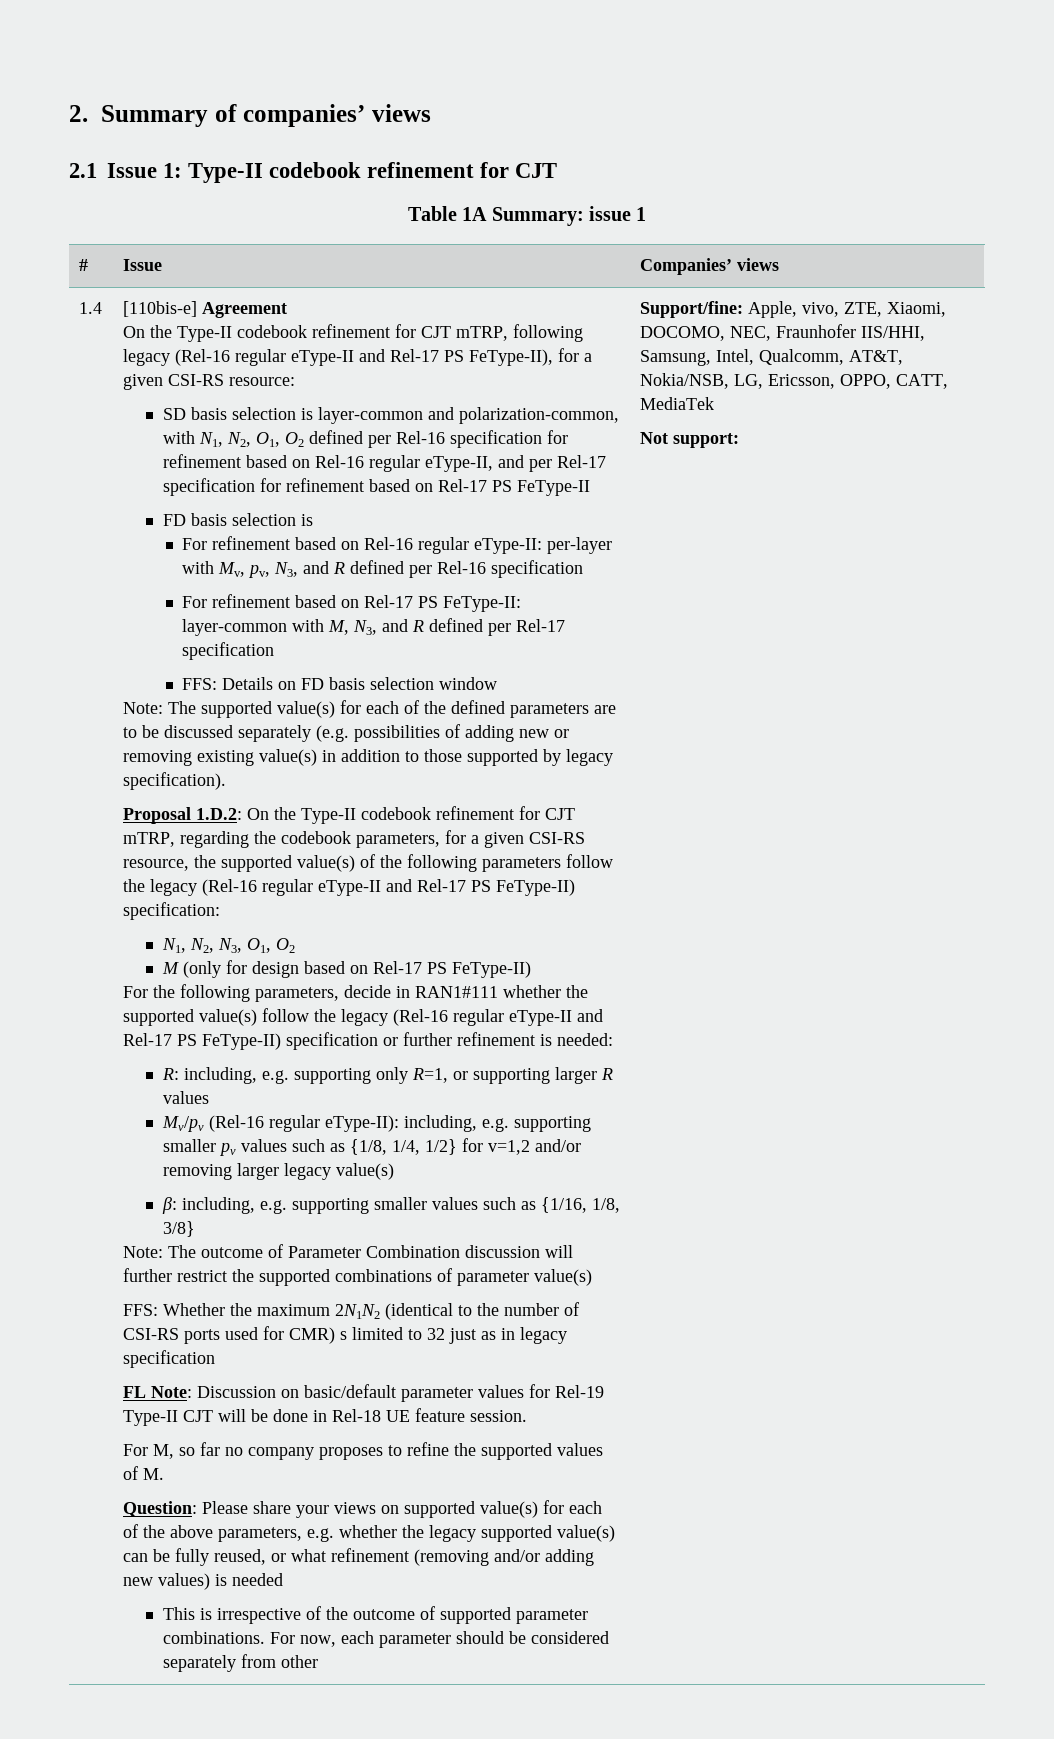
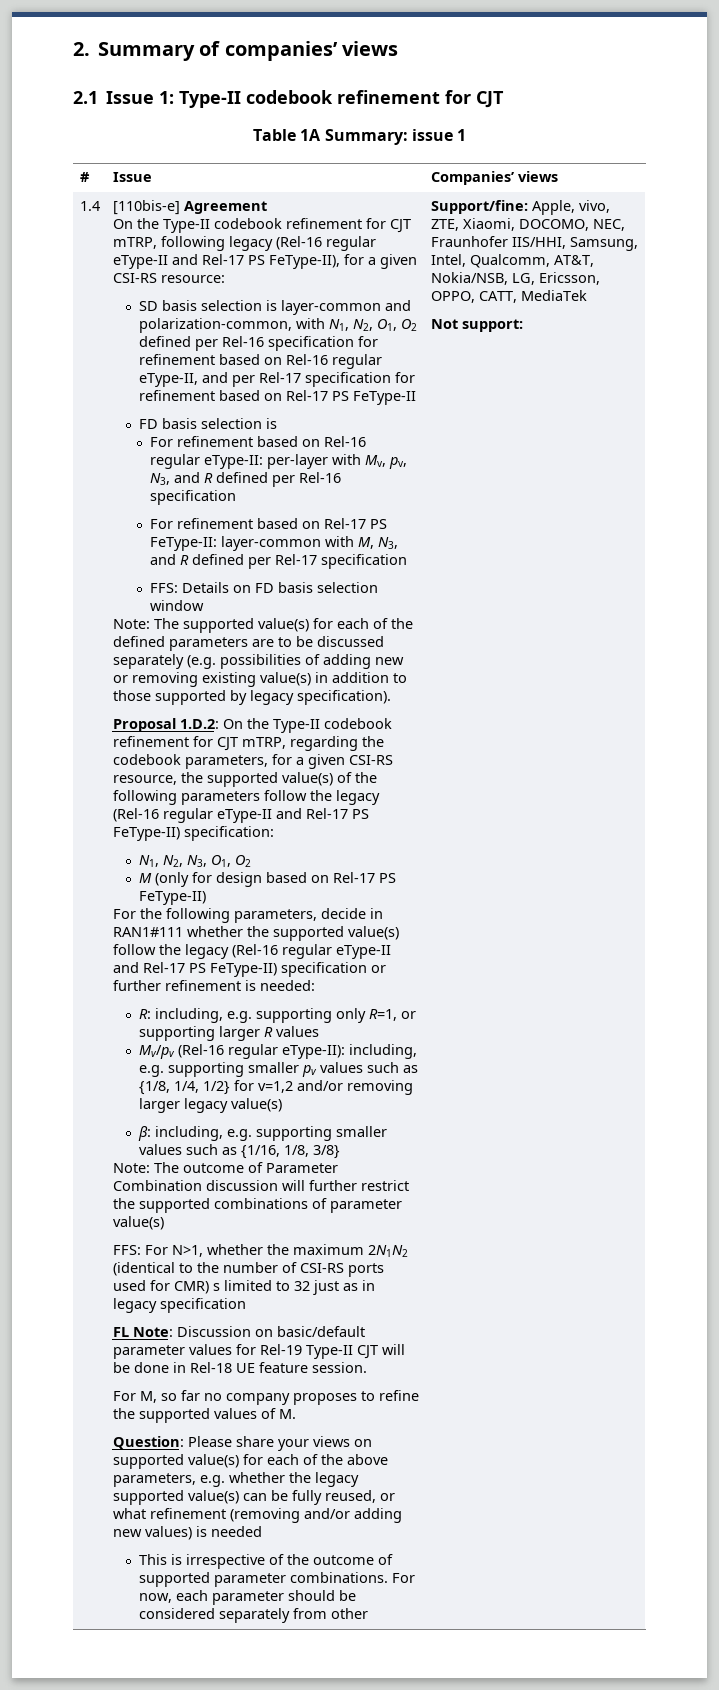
[163,1303,226,1316] Whether -> [144,1244,263,1257] For N>1, whether

